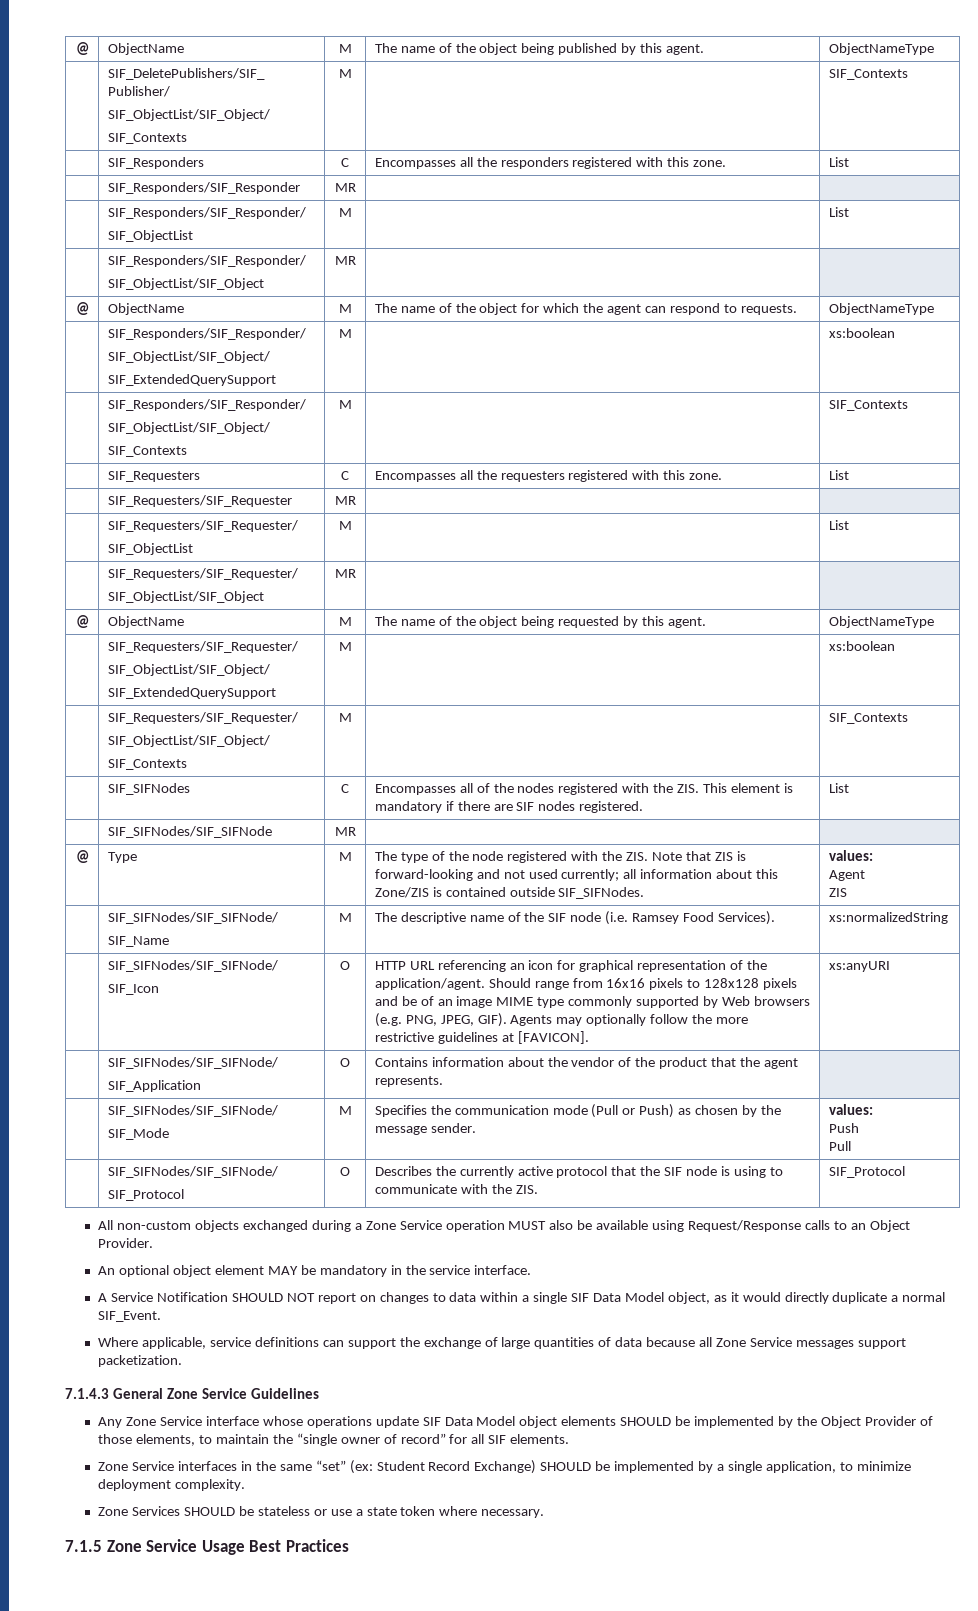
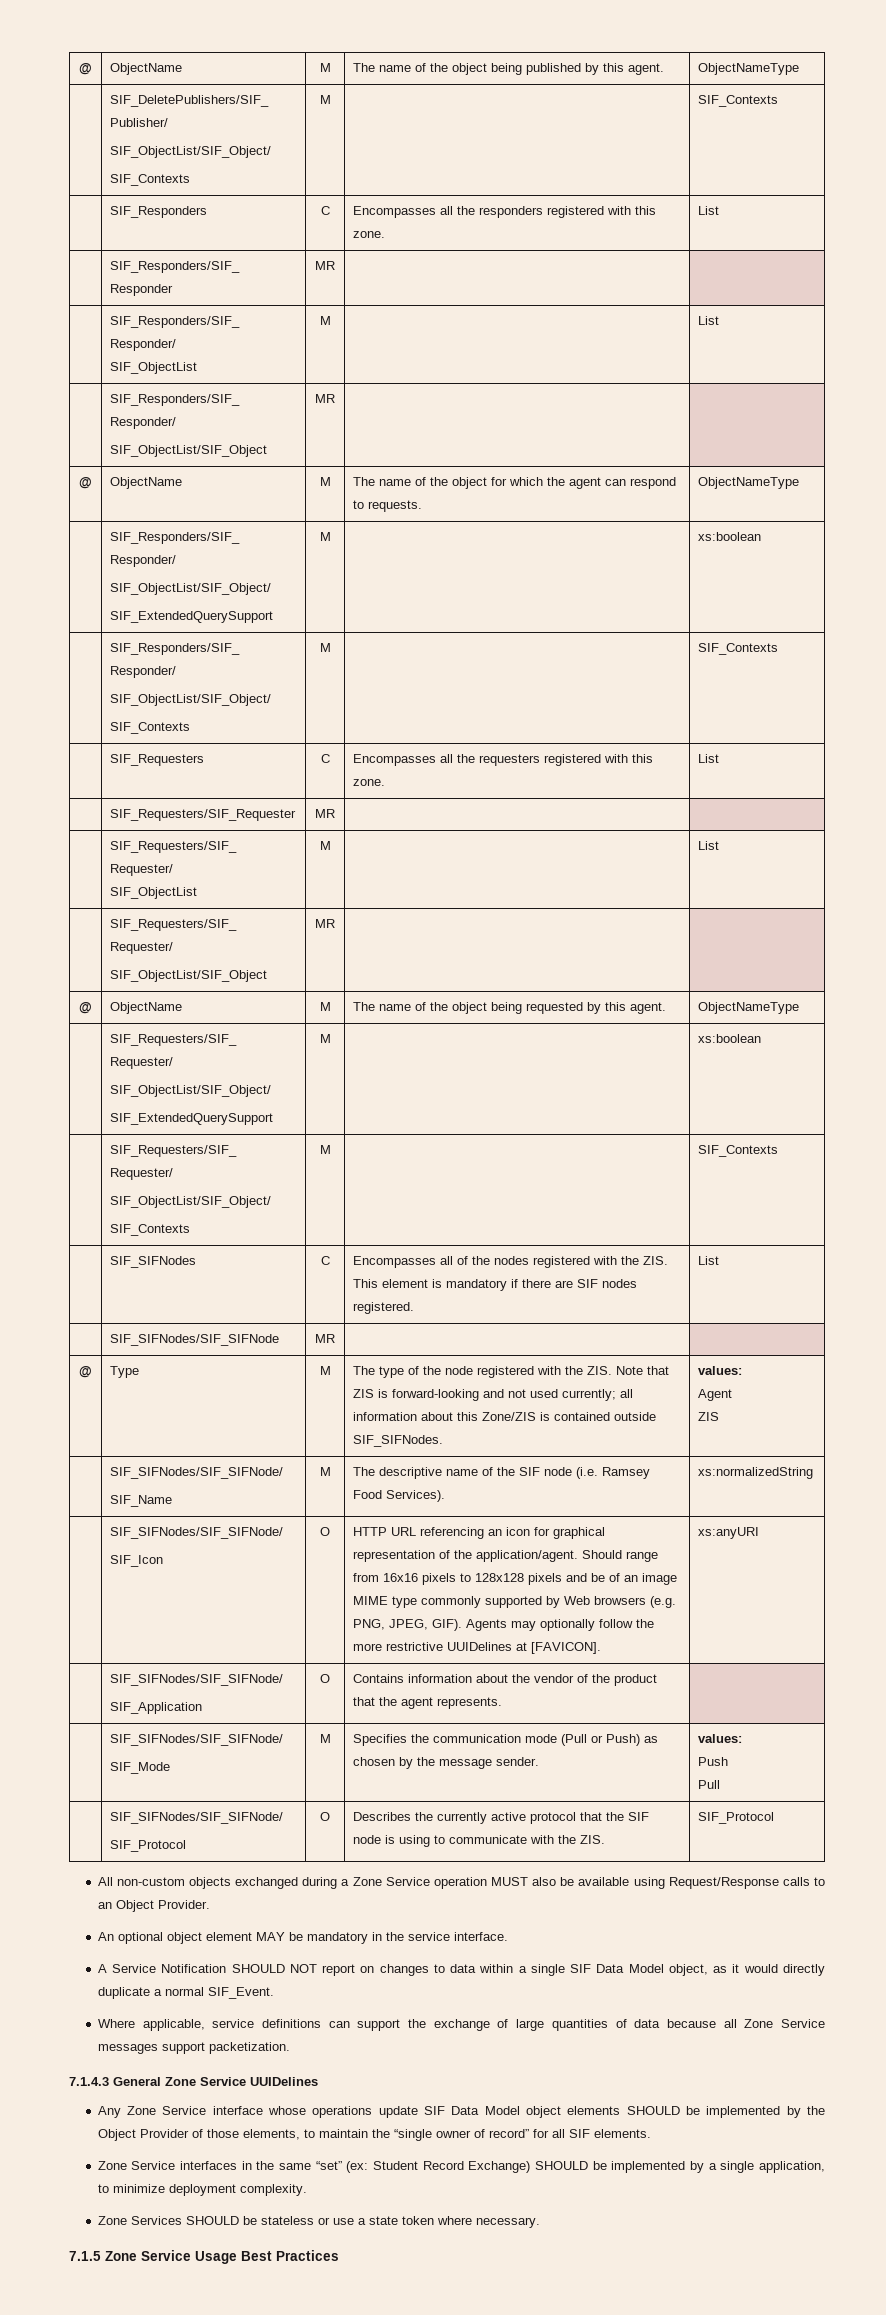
[437,1032,498,1044] guidelines -> [447,1642,513,1651] UUIDelines
[250,1388,319,1399] Guidelines -> [250,2077,318,2086] UUIDelines

